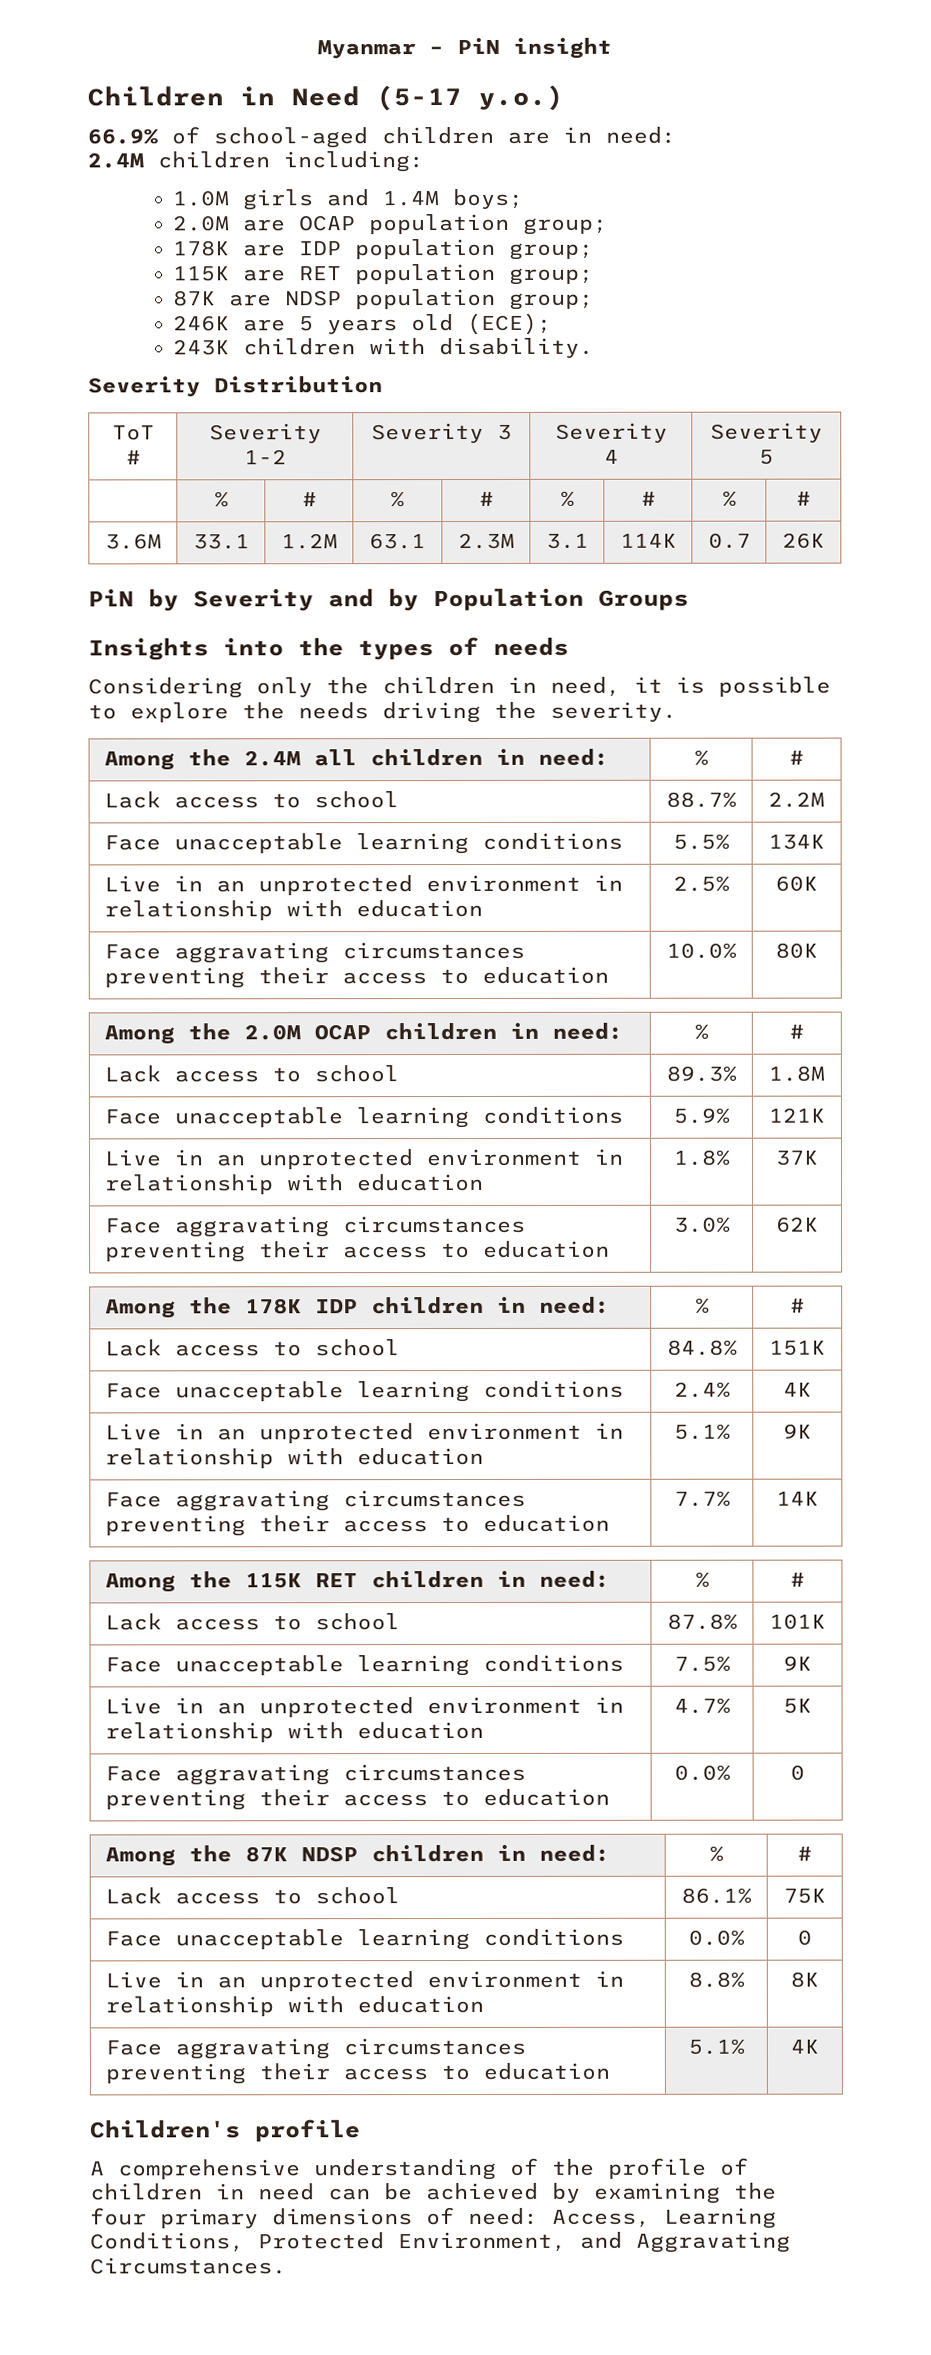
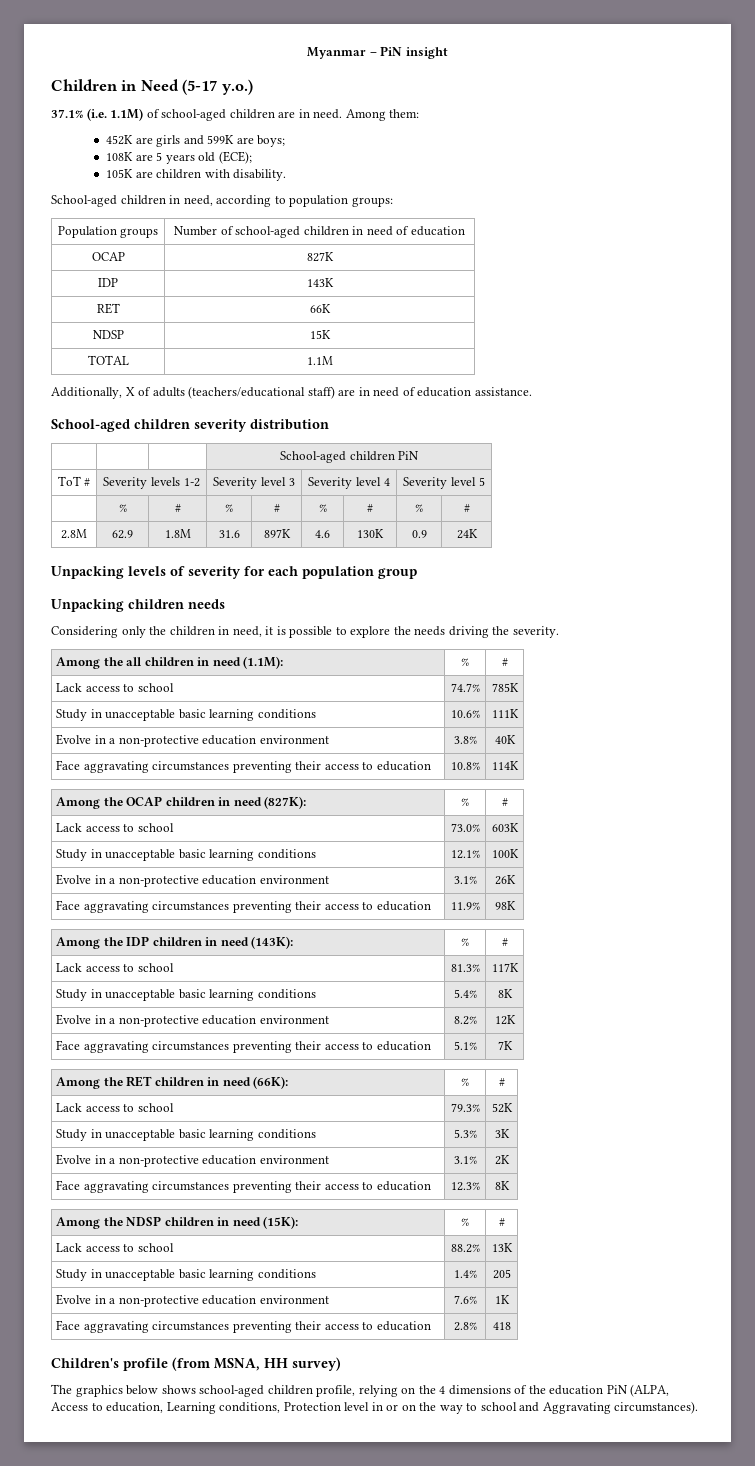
[87,128,158,145] 66.9% -> [51,108,144,121] 37.1% (i.e. 1.1M)
[605,126,676,144] [87,151,424,173] [171,188,523,211] [171,213,608,235] [172,238,594,260] [172,263,594,285] [172,288,594,310] [172,315,230,332] need: // 2.4M children including: // 1.0M girls and 1.4M boys; // 2.0M are OCAP population group; // 178K are IDP population group; // 115K are RET population group; // 87K are NDSP population group; // 246K -> [313,109,420,121] [105,135,286,147] [105,152,133,161] need. Among them: // 452K are girls and 599K are boys; // 108K
[172,339,230,356] 243K -> [105,169,153,178] 105K are
[88,376,383,398] Severity Distribution -> [51,195,393,207] [57,226,159,238] [174,226,465,238] [91,252,125,261] [306,252,334,262] [98,278,118,287] [306,278,334,287] [96,303,120,314] [309,304,331,313] [92,330,124,339] [309,330,331,339] [87,355,129,365] [306,356,333,365] [51,386,532,399] [51,419,329,432] [279,451,420,463] School-aged children in need, according to population groups: // Population groups | Number of school-aged children in need of education // OCAP | 827K // IDP | 143K // RET | 66K // NDSP | 15K // TOTAL | 1.1M // Additionally, X of adults (teachers/educational staff) are in need of education assistance. // School-aged children severity distribution // | | | School-aged children PiN
(322, 433) none -> [151,477,180,486] levels
(484, 433) none -> [261,477,286,486] level
(668, 432) none -> [356,477,381,486] level
(823, 432) none -> [451,477,476,486] level
[104,533,162,550] [192,534,250,550] [280,533,338,550] [369,533,426,550] [457,532,515,550] [545,533,589,549] [619,533,677,548] [707,532,751,549] [782,532,825,549] [88,587,689,612] [88,636,479,661] 3.6M | 33.1 | 1.2M | 63.1 | 2.3M | 3.1 | 114K | 0.7 | 26K // PiN by Severity and by Population Groups // Insights into the types of -> [61,529,87,539] [112,530,133,539] [164,529,191,538] [218,530,240,538] [263,529,291,538] [315,530,330,538] [357,529,384,538] [411,530,427,538] [456,529,478,539] [51,566,417,579] [51,599,184,612] 2.8M | 62.9 | 1.8M | 31.6 | 897K | 4.6 | 130K | 0.9 | 24K // Unpacking levels of severity for each population group // Unpacking children
[243,750,301,767] 2.4M -> (123, 661) none
[537,748,609,766] [693,749,709,766] [789,750,804,765] [103,791,399,809] [665,791,737,808] [768,791,825,808] [103,832,623,855] [672,833,730,850] [768,834,825,850] [103,874,623,896] [103,899,483,921] [672,875,730,892] [775,875,818,892] [103,941,525,964] [103,966,609,989] [665,942,737,959] [775,942,818,959] [103,1023,301,1045] need: | % | # // Lack access to school | 88.7% | 2.2M // Face unacceptable learning conditions | 5.5% | 134K // Live in an unprotected environment in relationship with education | 2.5% | 60K // Face aggravating circumstances preventing their access to education | 10.0% | 80K // Among the 2.0M -> [212,656,284,669] [461,658,469,666] [501,657,508,667] [56,683,174,692] [450,683,480,692] [491,683,519,692] [56,709,316,721] [450,710,480,718] [491,709,519,718] [56,734,329,747] [453,736,477,744] [494,735,516,744] [56,760,431,773] [450,762,480,770] [491,761,519,770] [56,797,123,809] need (1.1M): | % | # // Lack access to school | 74.7% | 785K // Study in unacceptable basic learning conditions | 10.6% | 111K // Evolve in a non-protective education environment | 3.8% | 40K // Face aggravating circumstances preventing their access to education | 10.8% | 114K // Among the
[551,1022,623,1040] [693,1023,709,1040] [789,1024,804,1039] [103,1065,399,1083] [665,1065,737,1082] [768,1065,825,1082] [103,1106,623,1129] [672,1107,730,1124] [768,1107,825,1123] [103,1148,623,1170] [103,1173,484,1195] [672,1149,730,1166] [775,1150,818,1166] [104,1215,526,1238] [104,1240,610,1263] [673,1216,731,1233] [776,1216,819,1233] [104,1297,302,1319] need: | % | # // Lack access to school | 89.3% | 1.8M // Face unacceptable learning conditions | 5.9% | 121K // Live in an unprotected environment in relationship with education | 1.8% | 37K // Face aggravating circumstances preventing their access to education | 3.0% | 62K // Among the 178K -> [233,796,307,809] [461,798,469,806] [501,797,508,807] [56,823,174,832] [450,823,480,832] [491,823,519,832] [56,849,316,861] [450,850,480,859] [491,849,519,858] [56,874,329,887] [453,876,477,884] [494,875,516,885] [56,900,431,913] [450,902,480,910] [494,901,516,910] [56,937,123,949] need (827K): | % | # // Lack access to school | 73.0% | 603K // Study in unacceptable basic learning conditions | 12.1% | 100K // Evolve in a non-protective education environment | 3.1% | 26K // Face aggravating circumstances preventing their access to education | 11.9% | 98K // Among the
[538,1296,610,1314] [694,1297,710,1314] [790,1298,805,1313] [104,1339,400,1357] [666,1339,738,1356] [769,1340,826,1356] [104,1380,624,1403] [673,1381,731,1398] [783,1382,812,1397] [104,1422,624,1444] [104,1447,484,1469] [673,1423,731,1440] [783,1423,812,1439] [104,1489,526,1512] [104,1514,610,1537] [673,1490,731,1507] [776,1491,819,1506] [104,1570,610,1593] [694,1571,710,1588] [790,1572,805,1587] [104,1613,400,1631] [666,1613,738,1630] [769,1613,826,1630] [104,1654,624,1677] [673,1655,731,1672] [783,1655,812,1671] [104,1696,624,1718] [104,1721,484,1743] [673,1697,731,1714] [783,1698,812,1714] [104,1763,526,1786] [104,1788,610,1811] [673,1764,731,1781] [790,1764,805,1781] [104,1844,610,1867] [708,1845,724,1862] [797,1846,812,1861] [104,1887,400,1905] [680,1887,752,1904] [783,1888,826,1904] [104,1928,624,1951] [687,1929,745,1946] [797,1929,812,1946] [104,1970,624,1992] [104,1995,484,2017] [687,1971,745,1988] [790,1971,819,1988] need: | % | # // Lack access to school | 84.8% | 151K // Face unacceptable learning conditions | 2.4% | 4K // Live in an unprotected environment in relationship with education | 5.1% | 9K // Face aggravating circumstances preventing their access to education | 7.7% | 14K // Among the 115K RET children in need: | % | # // Lack access to school | 87.8% | 101K // Face unacceptable learning conditions | 7.5% | 9K // Live in an unprotected environment in relationship with education | 4.7% | 5K // Face aggravating circumstances preventing their access to education | 0.0% | 0 // Among the 87K NDSP children in need: | % | # // Lack access to school | 86.1% | 75K // Face unacceptable learning conditions | 0.0% | 0 // Live in an unprotected environment in relationship with education | 8.8% | 8K -> [220,936,294,949] [461,938,469,946] [501,937,508,947] [56,963,174,972] [450,964,480,972] [491,963,519,972] [56,989,316,1001] [453,989,477,998] [497,989,513,998] [56,1014,329,1027] [453,1016,477,1025] [494,1015,516,1025] need (143K): | % | # // Lack access to school | 81.3% | 117K // Study in unacceptable basic learning conditions | 5.4% | 8K // Evolve in a non-protective education environment | 8.2% | 12K
[790,2039,819,2054] [89,2119,361,2143] [90,2157,749,2181] [90,2182,777,2204] [90,2207,777,2229] [90,2231,567,2253] 4K // Children's profile // A comprehensive understanding of the profile of children in need can be achieved by examining the four primary dimensions of need: Access, Learning Conditions, Protected Environment, -> [497,1041,513,1050] [56,1076,289,1089] [461,1078,469,1086] [498,1077,505,1087] [56,1103,174,1112] [450,1103,480,1112] [491,1103,513,1113] [56,1129,316,1141] [453,1129,477,1138] [494,1129,510,1138] [56,1154,329,1167] [453,1156,477,1164] [494,1155,510,1165] [56,1180,431,1193] [450,1182,480,1191] [494,1181,510,1190] [56,1216,299,1229] [461,1218,469,1226] [498,1217,505,1227] [56,1243,174,1252] [450,1244,480,1253] [491,1243,513,1252] [56,1269,316,1281] [453,1270,477,1278] [492,1269,511,1279] [56,1294,329,1307] [453,1295,477,1304] [494,1295,510,1304] [56,1320,431,1333] [453,1322,477,1331] [492,1322,511,1330] [51,1357,341,1371] [51,1384,670,1397] [51,1402,517,1414] 7K // Among the RET children in need (66K): | % | # // Lack access to school | 79.3% | 52K // Study in unacceptable basic learning conditions | 5.3% | 3K // Evolve in a non-protective education environment | 3.1% | 2K // Face aggravating circumstances preventing their access to education | 12.3% | 8K // Among the NDSP children in need (15K): | % | # // Lack access to school | 88.2% | 13K // Study in unacceptable basic learning conditions | 1.4% | 205 // Evolve in a non-protective education environment | 7.6% | 1K // Face aggravating circumstances preventing their access to education | 2.8% | 418 // Children's profile (from MSNA, HH survey) // The graphics below shows school-aged children profile, relying on the 4 dimensions of the education PiN (ALPA, Access to education, Learning conditions, Protection level in or on the way to school
[90,2257,287,2275] Circumstances. -> [614,1401,699,1414] circumstances).

